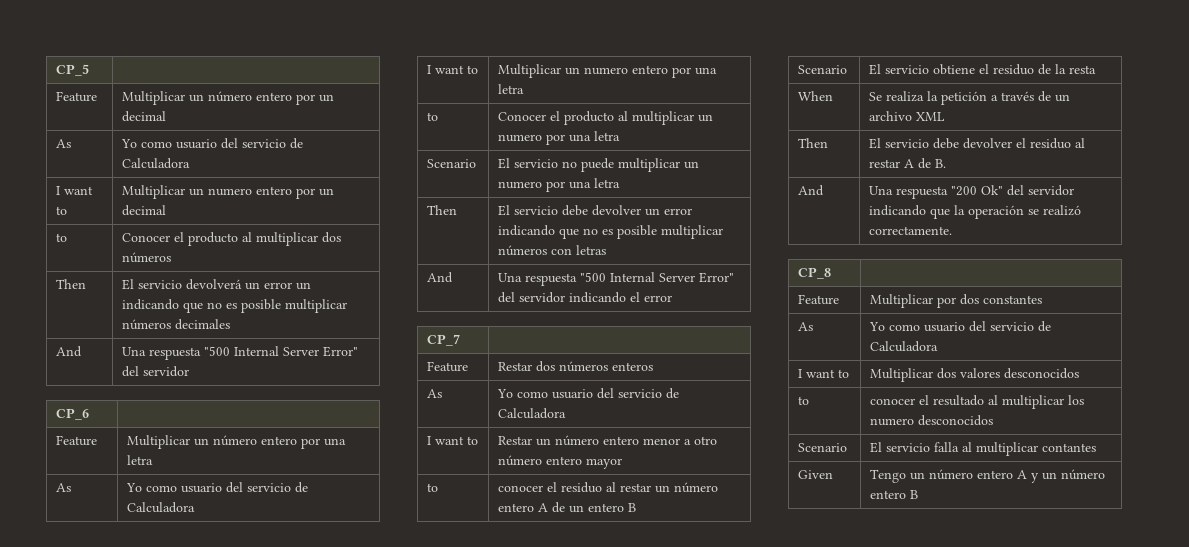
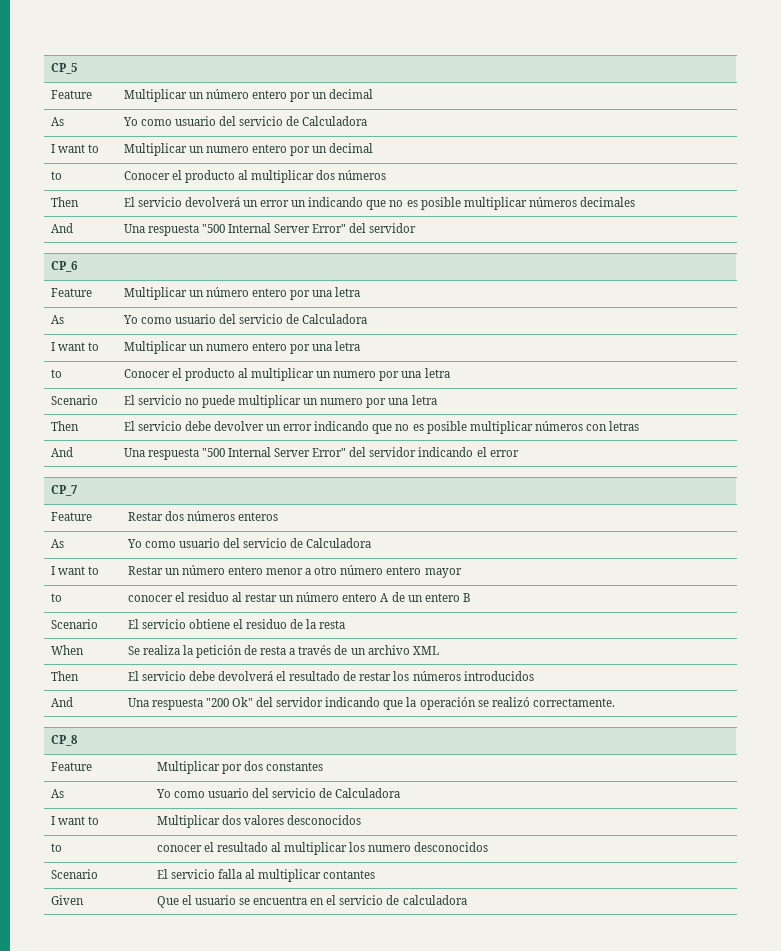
(988, 98) none -> [243,645,287,655] de resta
[963,138,1086,149] [869,158,947,169] devolver el residuo al restar A de B. -> [217,671,534,681] devolverá el resultado de restar los números introducidos
[870,469,1106,483] [870,490,919,499] Tengo un número entero A y un número entero B -> [156,895,467,908] Que el usuario se encuentra en el servicio de calculadora

